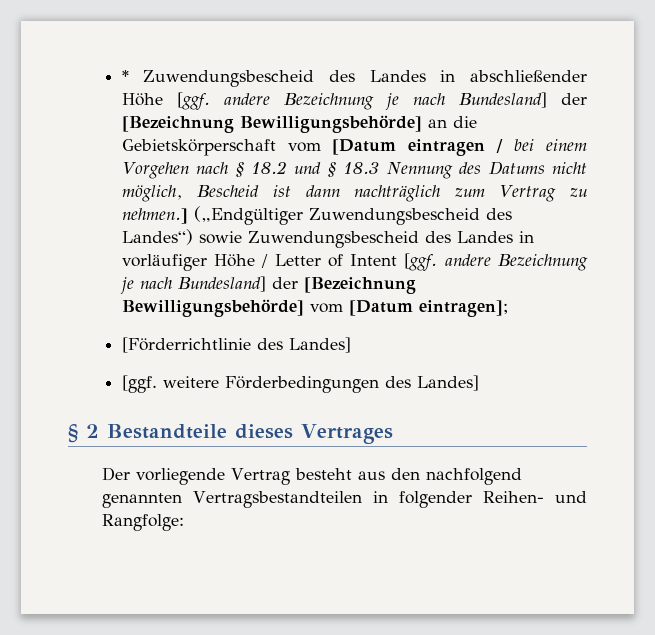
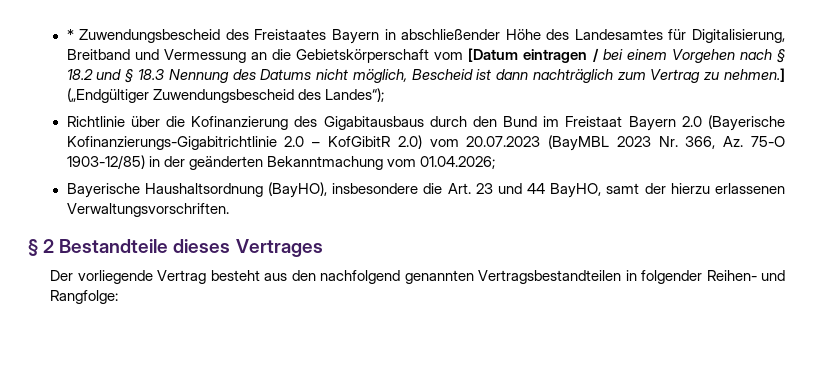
[369,70,426,82] Landes -> [254,29,379,44] Freistaates Bayern
[176,92,587,110] [121,115,422,133] [ggf. andere Bezeichnung je nach Bundesland] der [Bezeichnung Bewilligungsbehörde] -> [546,29,785,43] [66,49,246,63] des Landesamtes für Digitalisierung, Breitband und Vermessung
[121,229,534,248] [121,253,588,271] [119,276,416,294] [121,299,508,317] [121,337,351,353] [121,375,479,393] Landes“) sowie Zuwendungsbescheid des Landes in vorläufiger Höhe / Letter of Intent [ggf. andere Bezeichnung je nach Bundesland] der [Bezeichnung Bewilligungsbehörde] vom [Datum eintragen]; // [Förderrichtlinie des Landes] // [ggf. weitere Förderbedingungen des Landes] -> [324,88,384,102] [66,115,786,131] [66,135,786,151] [66,155,496,170] [66,182,786,198] [66,203,229,217] Landes“); // Richtlinie über die Kofinanzierung des Gigabitausbaus durch den Bund im Freistaat Bayern 2.0 (Bayerische Kofinanzierungs-Gigabitrichtlinie 2.0 – KofGibitR 2.0) vom 20.07.2023 (BayMBL 2023 Nr. 366, Az. 75-O 1903-12/85) in der geänderten Bekanntmachung vom 01.04.2026; // Bayerische Haushaltsordnung (BayHO), insbesondere die Art. 23 und 44 BayHO, samt der hierzu erlassenen Verwaltungsvorschriften.

